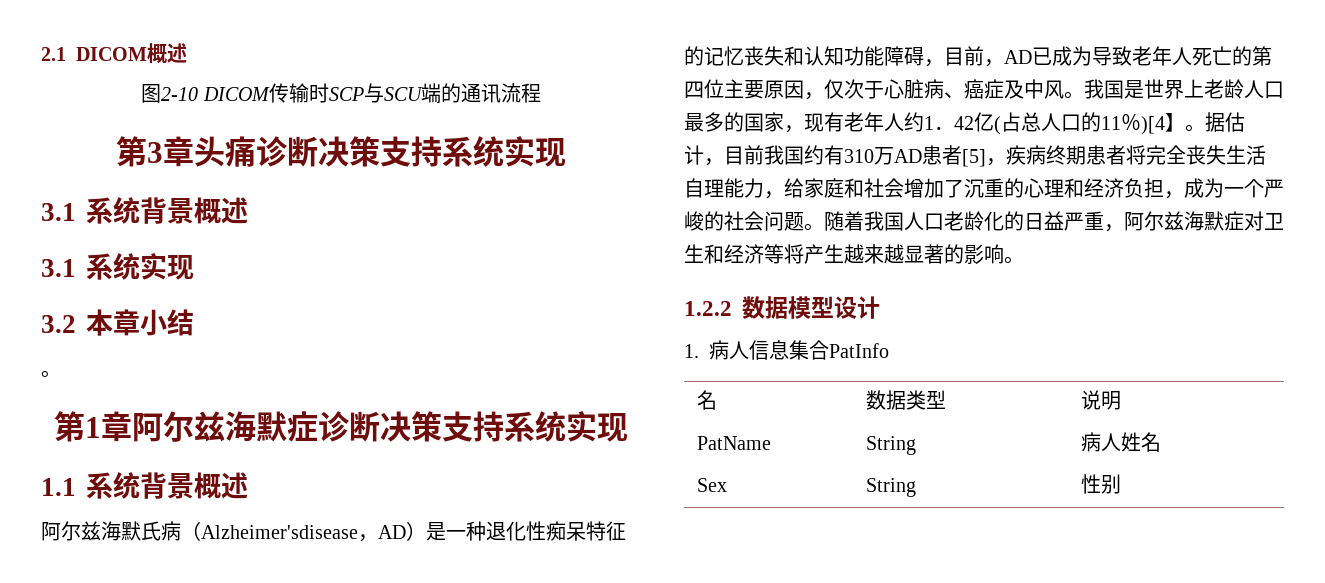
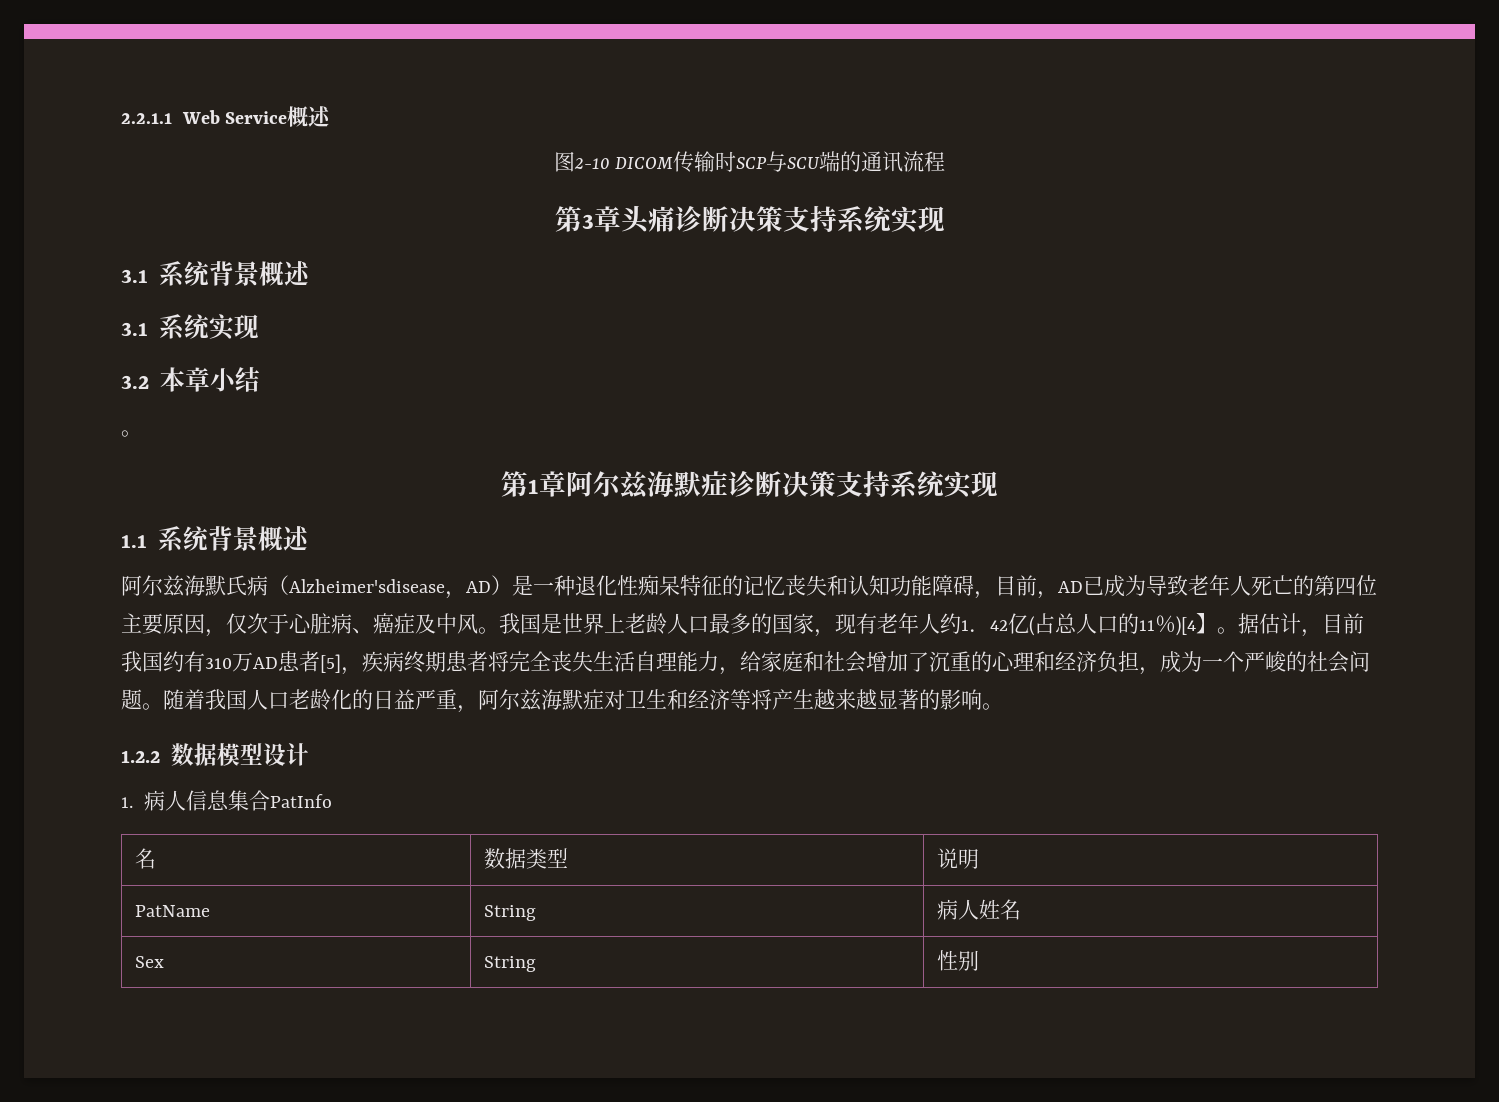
[41,47,147,61] 2.1 DICOM -> [121,110,288,124] 2.2.1.1 Web Service

